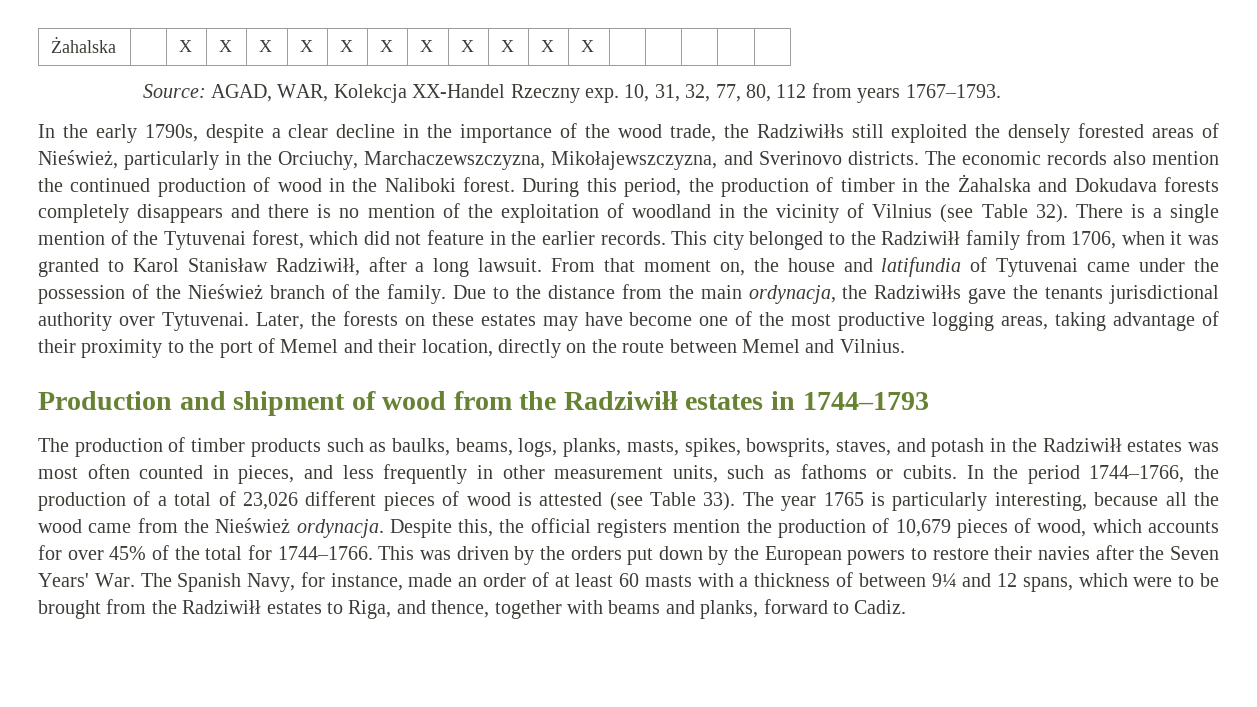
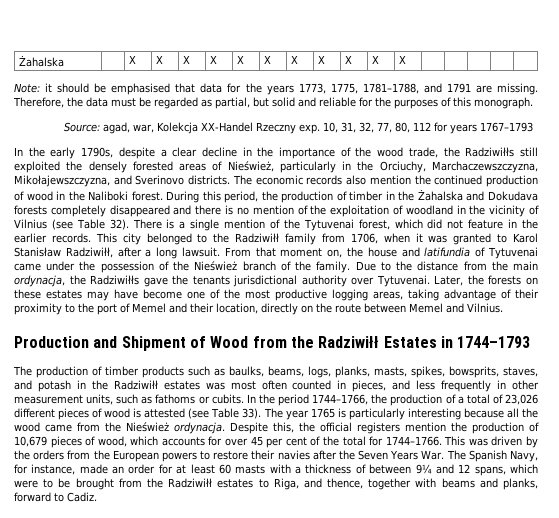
(595, 46) none -> [14,83,538,95] [13,97,533,109] // Note: it should be emphasised that data for the years 1773, 1775, 1781–1788, and 1791 are missing. Therefore, the data must be regarded as partial, but solid and reliable for the purposes of this monograph.
[211,84,329,102] AGAD, WAR, -> [103,122,155,134] agad, war,
[811,83,1001,103] from years 1767–1793. -> [434,122,534,134] for years 1767–1793
[137,204,224,223] disappears -> [109,205,170,217] disappeared
[233,391,764,416] shipment of wood from the Radziwiłł estates -> [121,336,437,351] Shipment of Wood from the Radziwiłł Estates
[994,492,1087,511] interesting, -> [407,408,461,420] interesting
[109,546,147,560] 45% -> [250,436,307,448] 45 per cent
[627,546,729,565] put down by -> [67,450,91,460] from
[38,573,89,587] Years' -> [390,450,419,460] Years
[531,572,549,587] of -> [158,464,173,474] for

